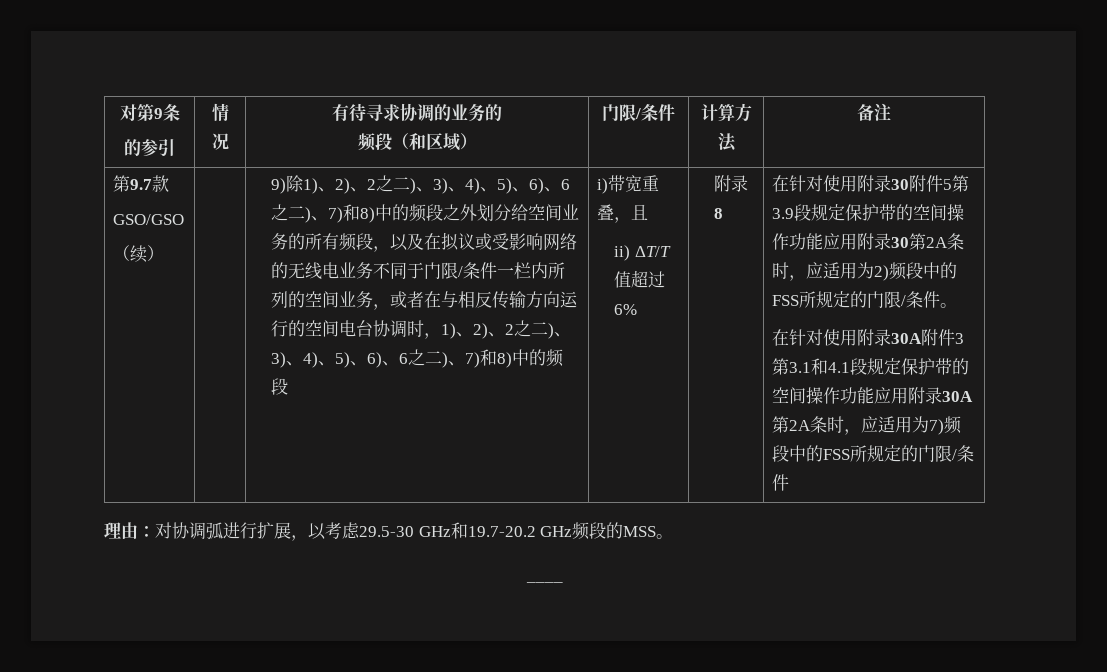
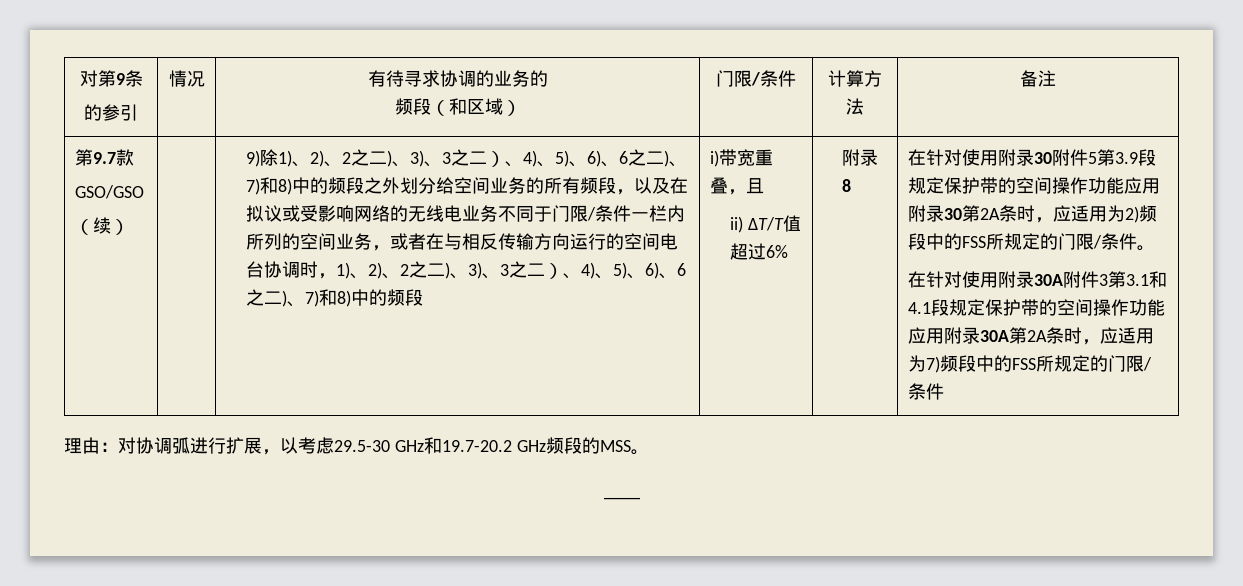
(466, 189) none -> [442,149,524,167] 3之二）、
(304, 363) none -> [500,261,582,279] 3之二）、

